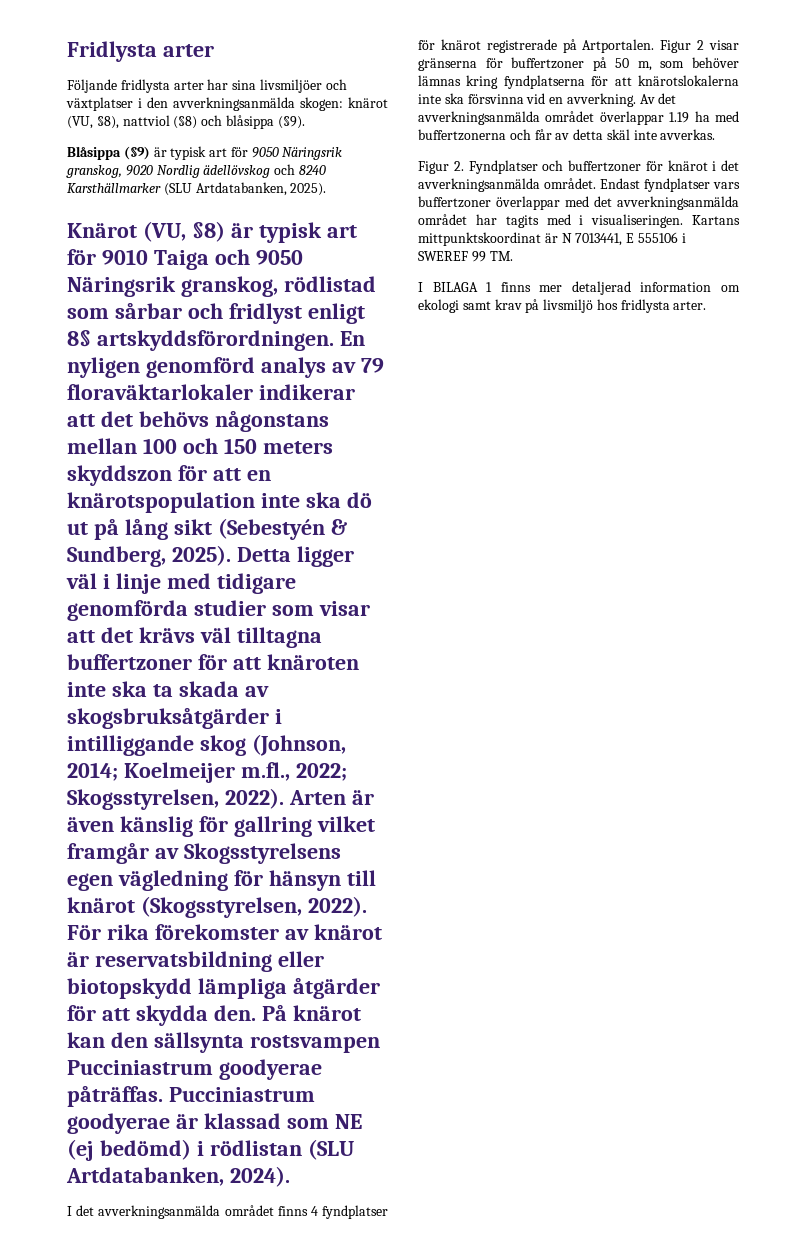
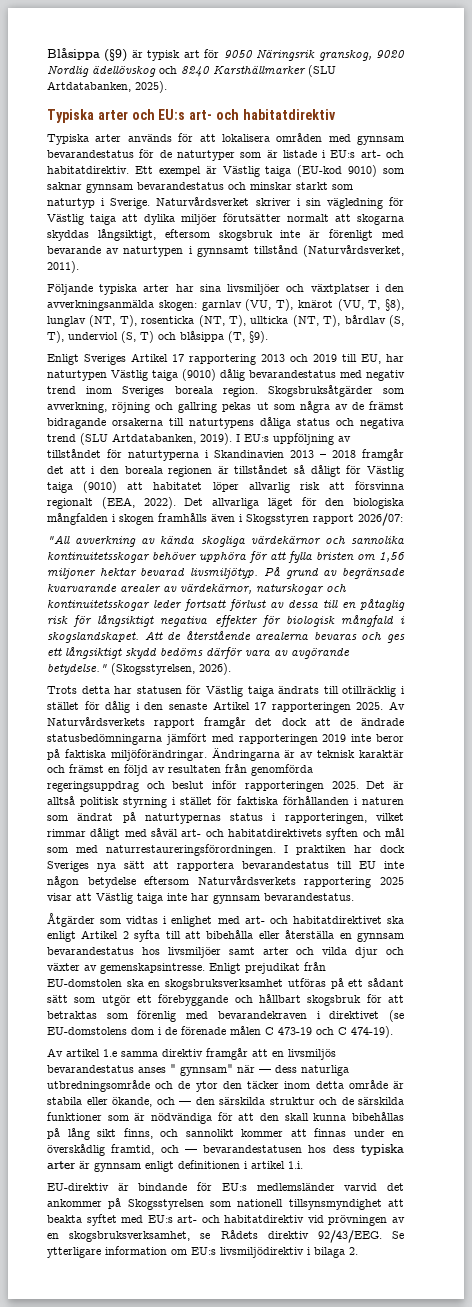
[67,41,214,62] [67,79,347,93] [66,97,388,111] [67,115,305,129] Fridlysta arter // Följande fridlysta arter har sina livsmiljöer och växtplatser i den avverkningsanmälda skogen: knärot (VU, §8), nattviol (§8) och blåsippa (§9). // -> (47, 54) none
[67,221,357,243] [67,249,303,270] [67,276,376,297] [67,302,365,324] [67,330,365,351] [67,357,384,378] [67,384,355,400] [67,410,329,432] [67,438,333,454] [67,465,271,486] [67,492,372,513] [67,518,347,540] [67,545,354,567] [66,573,296,594] [67,600,370,621] [67,627,322,648] [67,654,359,670] [67,681,269,697] [67,707,282,729] [67,734,346,756] [67,762,347,783] [67,788,374,810] [67,816,375,837] [67,842,341,864] [67,870,376,891] [67,896,367,918] [67,924,382,940] [67,951,324,972] [67,977,380,999] [67,1004,361,1026] [67,1032,380,1053] [67,1059,322,1080] [67,1085,315,1107] [67,1113,362,1134] [67,1139,354,1161] [66,1166,290,1187] [67,1205,388,1219] [418,39,739,53] [418,57,739,71] [418,75,739,89] [418,93,677,107] [418,111,739,125] [418,129,716,141] [418,160,739,174] [418,178,740,192] [418,196,739,210] [418,214,740,228] [418,232,686,246] [418,251,513,262] [418,281,740,295] [418,299,707,313] Knärot (VU, §8) är typisk art för 9010 Taiga och 9050 Näringsrik granskog, rödlistad som sårbar och fridlyst enligt 8§ artskyddsförordningen. En nyligen genomförd analys av 79 floraväktarlokaler indikerar att det behövs någonstans mellan 100 och 150 meters skyddszon för att en knärotspopulation inte ska dö ut på lång sikt (Sebestyén & Sundberg, 2025). Detta ligger väl i linje med tidigare genomförda studier som visar att det krävs väl tilltagna buffertzoner för att knäroten inte ska ta skada av skogsbruksåtgärder i intilliggande skog (Johnson, 2014; Koelmeijer m.fl., 2022; Skogsstyrelsen, 2022). Arten är även känslig för gallring vilket framgår av Skogsstyrelsens egen vägledning för hänsyn till knärot (Skogsstyrelsen, 2022). För rika förekomster av knärot är reservatsbildning eller biotopskydd lämpliga åtgärder för att skydda den. På knärot kan den sällsynta rostsvampen Pucciniastrum goodyerae påträffas. Pucciniastrum goodyerae är klassad som NE (ej bedömd) i rödlistan (SLU Artdatabanken, 2024). // I det avverkningsanmälda området finns 4 fyndplatser för knärot registrerade på Artportalen. Figur 2 visar gränserna för buffertzoner på 50 m, som behöver lämnas kring fyndplatserna för att knärotslokalerna inte ska försvinna vid en avverkning. Av det avverkningsanmälda området överlappar 1.19 ha med buffertzonerna och får av detta skäl inte avverkas. // Figur 2. Fyndplatser och buffertzoner för knärot i det avverkningsanmälda området. Endast fyndplatser vars buffertzoner överlappar med det avverkningsanmälda området har tagits med i visualiseringen. Kartans mittpunktskoordinat är N 7013441, E 555106 i SWEREF 99 TM. // I BILAGA 1 finns mer detaljerad information om ekologi samt krav på livsmiljö hos fridlysta arter. -> [47,109,336,123] [47,133,404,145] [47,149,405,161] [47,165,404,177] [47,182,353,193] [47,197,404,209] [47,213,404,225] [47,229,404,241] [47,245,404,257] [47,261,79,273] [47,284,405,295] [47,299,404,311] [47,315,404,327] [47,331,268,343] [47,353,404,365] [47,369,405,381] [47,385,404,397] [47,401,404,413] [47,417,404,429] [47,433,351,445] [47,449,404,461] [47,465,404,477] [47,481,404,493] [47,497,404,509] [47,513,403,526] [47,535,405,547] [47,551,405,563] [47,567,406,579] [47,584,347,595] [47,599,405,611] [47,615,405,627] [47,631,405,643] [47,647,350,659] [47,663,231,675] [47,685,406,697] [47,701,405,713] [47,717,405,729] [47,733,404,745] [47,748,404,761] [47,764,313,776] [47,780,405,792] [47,796,404,808] [47,812,404,824] [47,828,405,840] [47,844,405,856] [47,861,404,872] [47,876,404,888] [47,893,354,904] [47,913,404,927] [47,930,404,942] [47,947,404,958] [47,962,326,974] [47,978,404,990] [47,994,404,1006] [47,1010,405,1022] [47,1026,393,1038] [47,1048,336,1060] [47,1064,349,1076] [47,1080,405,1092] [47,1097,404,1107] [47,1112,404,1124] [47,1128,404,1140] [47,1144,404,1156] [47,1160,303,1172] [47,1182,405,1191] [47,1198,405,1210] [47,1214,405,1226] [47,1230,404,1243] [47,1246,358,1258] Typiska arter och EU:s art- och habitatdirektiv // Typiska arter används för att lokalisera områden med gynnsam bevarandestatus för de naturtyper som är listade i EU:s art- och habitatdirektiv. Ett exempel är Västlig taiga (EU-kod 9010) som saknar gynnsam bevarandestatus och minskar starkt som naturtyp i Sverige. Naturvårdsverket skriver i sin vägledning för Västlig taiga att dylika miljöer förutsätter normalt att skogarna skyddas långsiktigt, eftersom skogsbruk inte är förenligt med bevarande av naturtypen i gynnsamt tillstånd (Naturvårdsverket, 2011). // Följande typiska arter har sina livsmiljöer och växtplatser i den avverkningsanmälda skogen: garnlav (VU, T), knärot (VU, T, §8), lunglav (NT, T), rosenticka (NT, T), ullticka (NT, T), bårdlav (S, T), underviol (S, T) och blåsippa (T, §9). // Enligt Sveriges Artikel 17 rapportering 2013 och 2019 till EU, har naturtypen Västlig taiga (9010) dålig bevarandestatus med negativ trend inom Sveriges boreala region. Skogsbruksåtgärder som avverkning, röjning och gallring pekas ut som några av de främst bidragande orsakerna till naturtypens dåliga status och negativa trend (SLU Artdatabanken, 2019). I EU:s uppföljning av tillståndet för naturtyperna i Skandinavien 2013 – 2018 framgår det att i den boreala regionen är tillståndet så dåligt för Västlig taiga (9010) att habitatet löper allvarlig risk att försvinna regionalt (EEA, 2022). Det allvarliga läget för den biologiska mångfalden i skogen framhålls även i Skogsstyren rapport 2026/07: // "All avverkning av kända skogliga värdekärnor och sannolika kontinuitetsskogar behöver upphöra för att fylla bristen om 1,56 miljoner hektar bevarad livsmiljötyp. På grund av begränsade kvarvarande arealer av värdekärnor, naturskogar och kontinuitetsskogar leder fortsatt förlust av dessa till en påtaglig risk för långsiktigt negativa effekter för biologisk mångfald i skogslandskapet. Att de återstående arealerna bevaras och ges ett långsiktigt skydd bedöms därför vara av avgörande betydelse." (Skogsstyrelsen, 2026). // Trots detta har statusen för Västlig taiga ändrats till otillräcklig i stället för dålig i den senaste Artikel 17 rapporteringen 2025. Av Naturvårdsverkets rapport framgår det dock att de ändrade statusbedömningarna jämfört med rapporteringen 2019 inte beror på faktiska miljöförändringar. Ändringarna är av teknisk karaktär och främst en följd av resultaten från genomförda regeringsuppdrag och beslut inför rapporteringen 2025. Det är alltså politisk styrning i stället för faktiska förhållanden i naturen som ändrat på naturtypernas status i rapporteringen, vilket rimmar dåligt med såväl art- och habitatdirektivets syften och mål som med naturrestaureringsförordningen. I praktiken har dock Sveriges nya sätt att rapportera bevarandestatus till EU inte någon betydelse eftersom Naturvårdsverkets rapportering 2025 visar att Västlig taiga inte har gynnsam bevarandestatus. // Åtgärder som vidtas i enlighet med art- och habitatdirektivet ska enligt Artikel 2 syfta till att bibehålla eller återställa en gynnsam bevarandestatus hos livsmiljöer samt arter och vilda djur och växter av gemenskapsintresse. Enligt prejudikat från EU-domstolen ska en skogsbruksverksamhet utföras på ett sådant sätt som utgör ett förebyggande och hållbart skogsbruk för att betraktas som förenlig med bevarandekraven i direktivet (se EU-domstolens dom i de förenade målen C 473-19 och C 474-19). // Av artikel 1.e samma direktiv framgår att en livsmiljös bevarandestatus anses " gynnsam" när — dess naturliga utbredningsområde och de ytor den täcker inom detta område är stabila eller ökande, och — den särskilda struktur och de särskilda funktioner som är nödvändiga för att den skall kunna bibehållas på lång sikt finns, och sannolikt kommer att finnas under en överskådlig framtid, och — bevarandestatusen hos dess typiska arter är gynnsam enligt definitionen i artikel 1.i. // EU-direktiv är bindande för EU:s medlemsländer varvid det ankommer på Skogsstyrelsen som nationell tillsynsmyndighet att beakta syftet med EU:s art- och habitatdirektiv vid prövningen av en skogsbruksverksamhet, se Rådets direktiv 92/43/EEG. Se ytterligare information om EU:s livsmiljödirektiv i bilaga 2.

